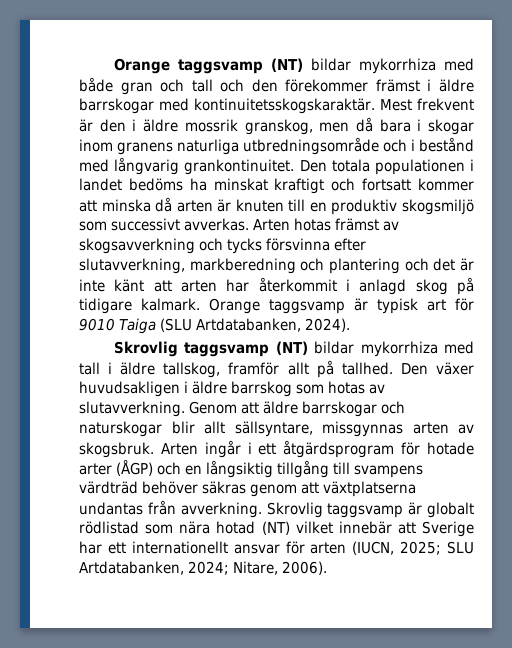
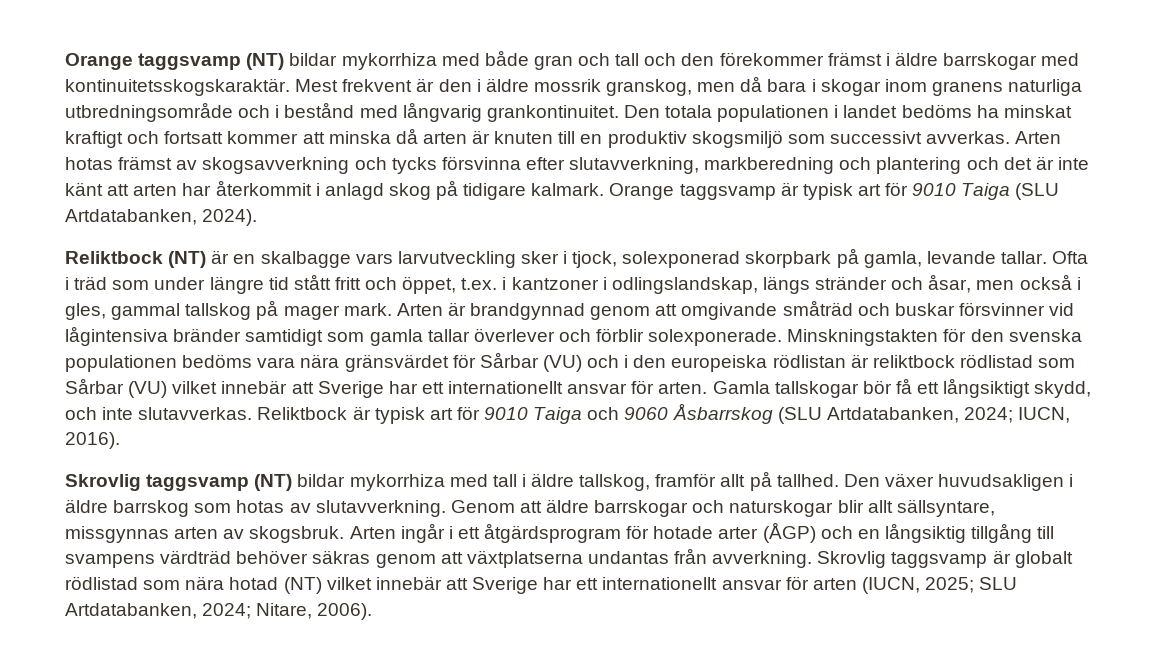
(350, 325) none -> [65,248,1089,268] [65,274,1081,294] [65,300,1075,320] [65,326,1082,346] [65,352,1076,372] [65,378,1092,398] [65,403,1071,424] [65,432,120,449] // Reliktbock (NT) är en skalbagge vars larvutveckling sker i tjock, solexponerad skorpbark på gamla, levande tallar. Ofta i träd som under längre tid stått fritt och öppet, t.ex. i kantzoner i odlingslandskap, längs stränder och åsar, men också i gles, gammal tallskog på mager mark. Arten är brandgynnad genom att omgivande småträd och buskar försvinner vid lågintensiva bränder samtidigt som gamla tallar överlever och förblir solexponerade. Minskningstakten för den svenska populationen bedöms vara nära gränsvärdet för Sårbar (VU) och i den europeiska rödlistan är reliktbock rödlistad som Sårbar (VU) vilket innebär att Sverige har ett internationellt ansvar för arten. Gamla tallskogar bör få ett långsiktigt skydd, och inte slutavverkas. Reliktbock är typisk art för 9010 Taiga och 9060 Åsbarrskog (SLU Artdatabanken, 2024; IUCN, 2016).

